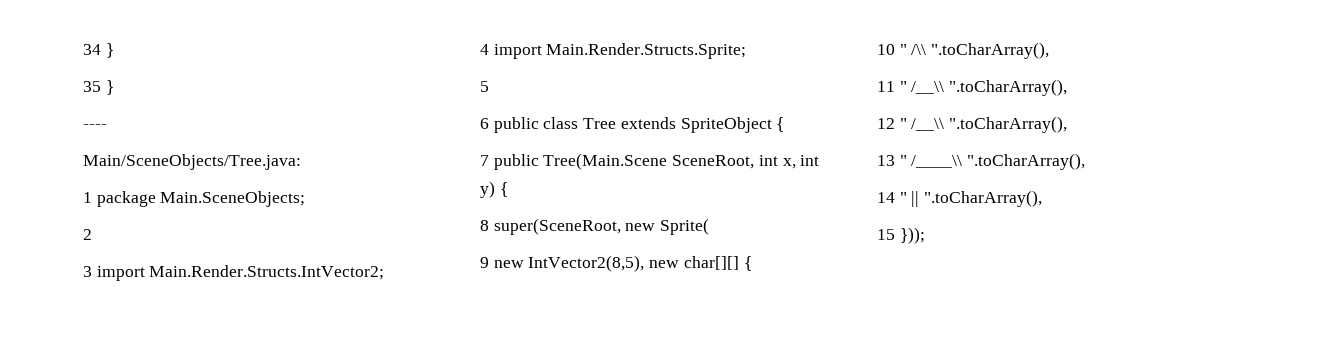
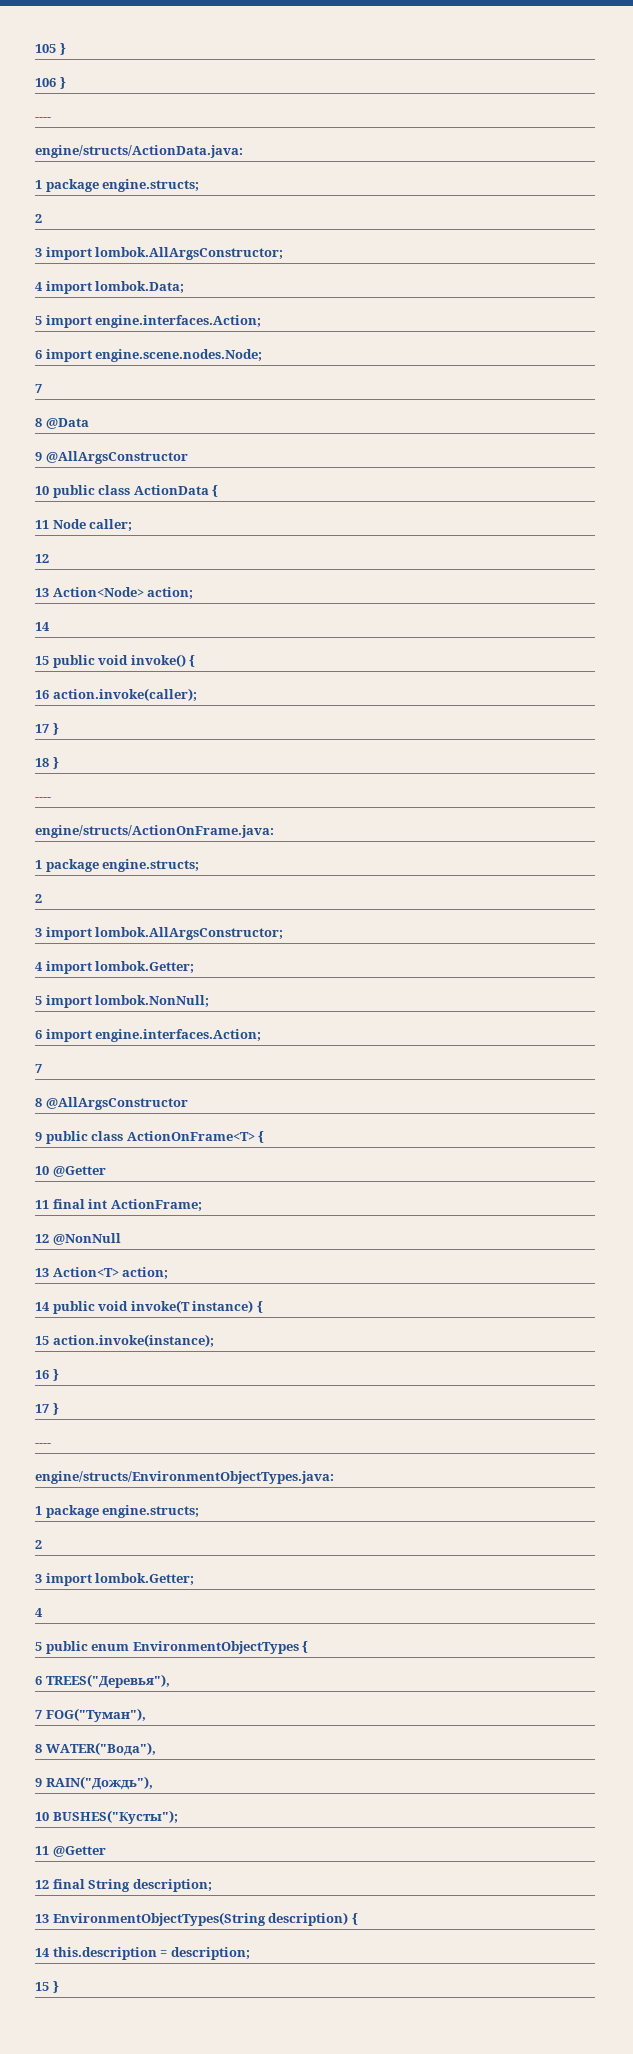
[83,43,114,58] [83,80,114,95] [83,124,107,129] [83,154,301,170] [83,191,306,207] [83,229,92,240] [83,265,385,281] [480,43,747,59] [480,81,489,92] [480,117,785,133] [480,153,820,170] [480,181,508,198] [480,218,710,235] [480,255,752,272] [877,42,1050,59] [877,79,1068,96] [877,116,1068,133] [877,153,1086,170] [877,190,1043,207] [877,227,925,244] 34 } // 35 } // ---- // Main/SceneObjects/Tree.java: // 1 package Main.SceneObjects; // 2 // 3 import Main.Render.Structs.IntVector2; // 4 import Main.Render.Structs.Sprite; // 5 // 6 public class Tree extends SpriteObject { // 7 public Tree(Main.Scene SceneRoot, int x, int y) { // 8 super(SceneRoot, new Sprite( // 9 new IntVector2(8,5), new char[][] { // 10 " /\\ ".toCharArray(), // 11 " /__\\ ".toCharArray(), // 12 " /__\\ ".toCharArray(), // 13 " /____\\ ".toCharArray(), // 14 " || ".toCharArray(), // 15 })); -> [35,43,66,55] [35,77,66,89] [35,117,51,121] [35,145,243,158] [35,179,200,192] [35,214,42,223] [35,247,284,260] [35,281,185,294] [35,315,262,328] [35,349,263,362] [35,384,42,393] [35,418,89,429] [35,451,188,464] [35,485,219,498] [35,519,133,531] [35,554,49,563] [35,587,194,599] [35,622,50,631] [35,654,196,668] [35,688,197,701] [35,723,59,735] [35,757,59,769] [35,797,51,801] [35,825,274,838] [35,859,200,872] [35,894,42,903] [35,927,284,940] [35,961,195,974] [35,995,210,1008] [35,1029,262,1042] [35,1064,42,1073] [35,1097,188,1110] [35,1131,265,1144] [35,1166,106,1177] [35,1199,202,1211] [35,1233,121,1245] [35,1267,169,1279] [35,1300,263,1314] [35,1334,214,1347] [35,1369,59,1381] [35,1403,59,1415] [35,1443,51,1447] [35,1471,334,1484] [35,1505,200,1518] [35,1540,42,1549] [35,1573,195,1586] [35,1608,43,1617] [35,1641,309,1654] [35,1674,170,1688] [35,1708,146,1722] [35,1742,156,1756] [35,1776,153,1790] [35,1810,178,1824] [35,1846,106,1857] [35,1879,212,1892] [35,1912,358,1926] [35,1947,250,1960] [35,1981,59,1993] 105 } // 106 } // ---- // engine/structs/ActionData.java: // 1 package engine.structs; // 2 // 3 import lombok.AllArgsConstructor; // 4 import lombok.Data; // 5 import engine.interfaces.Action; // 6 import engine.scene.nodes.Node; // 7 // 8 @Data // 9 @AllArgsConstructor // 10 public class ActionData { // 11 Node caller; // 12 // 13 Action<Node> action; // 14 // 15 public void invoke() { // 16 action.invoke(caller); // 17 } // 18 } // ---- // engine/structs/ActionOnFrame.java: // 1 package engine.structs; // 2 // 3 import lombok.AllArgsConstructor; // 4 import lombok.Getter; // 5 import lombok.NonNull; // 6 import engine.interfaces.Action; // 7 // 8 @AllArgsConstructor // 9 public class ActionOnFrame<T> { // 10 @Getter // 11 final int ActionFrame; // 12 @NonNull // 13 Action<T> action; // 14 public void invoke(T instance) { // 15 action.invoke(instance); // 16 } // 17 } // ---- // engine/structs/EnvironmentObjectTypes.java: // 1 package engine.structs; // 2 // 3 import lombok.Getter; // 4 // 5 public enum EnvironmentObjectTypes { // 6 TREES("Деревья"), // 7 FOG("Туман"), // 8 WATER("Вода"), // 9 RAIN("Дождь"), // 10 BUSHES("Кусты"); // 11 @Getter // 12 final String description; // 13 EnvironmentObjectTypes(String description) { // 14 this.description = description; // 15 }

